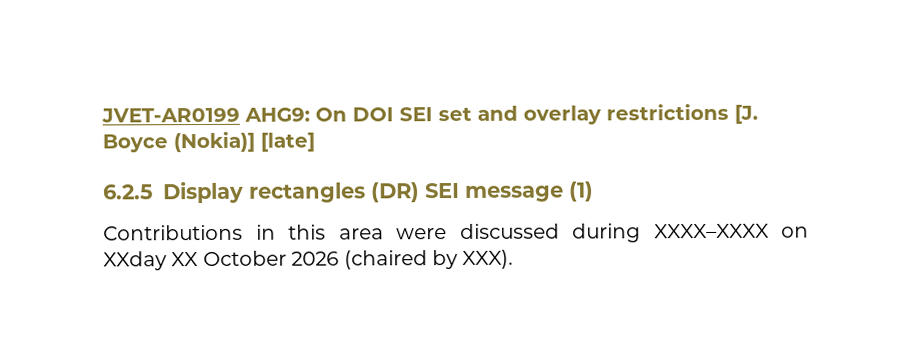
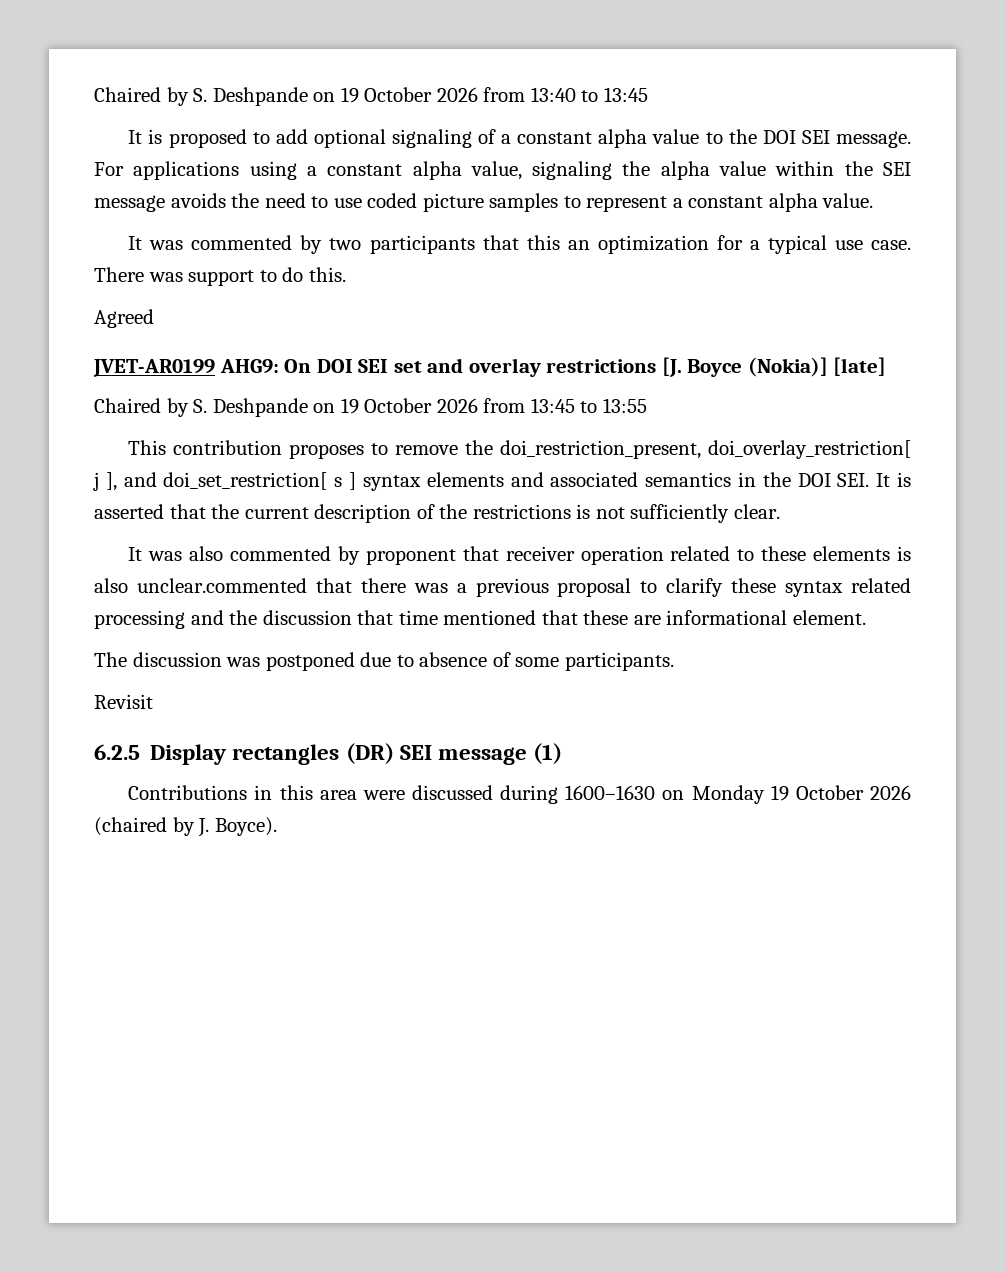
(101, 115) none -> [94,87,648,106] [128,129,911,148] [94,161,911,180] [94,193,874,212] [128,235,911,254] [94,267,346,286] [94,309,154,328] Chaired by S. Deshpande on 19 October 2026 from 13:40 to 13:45 // It is proposed to add optional signaling of a constant alpha value to the DOI SEI message. For applications using a constant alpha value, signaling the alpha value within the SEI message avoids the need to use coded picture samples to represent a constant alpha value. // It was commented by two participants that this an optimization for a typical use case. There was support to do this. // Agreed //
(315, 142) none -> [94,398,647,417] [128,440,911,459] [93,472,911,491] [94,504,780,523] [128,546,911,565] [94,578,911,597] [94,610,866,629] [94,652,674,671] [94,694,153,709] // Chaired by S. Deshpande on 19 October 2026 from 13:45 to 13:55 // This contribution proposes to remove the doi_restriction_present, doi_overlay_restriction[ j ], and doi_set_restriction[ s ] syntax elements and associated semantics in the DOI SEI. It is asserted that the current description of the restrictions is not sufficiently clear. // It was also commented by proponent that receiver operation related to these elements is also unclear.commented that there was a previous proposal to clarify these syntax related processing and the discussion that time mentioned that these are informational element. // The discussion was postponed due to absence of some participants. // Revisit
[653,223,809,239] [103,251,199,271] XXXX–XXXX on XXday XX -> [565,785,789,804] 1600–1630 on Monday 19
[462,249,514,269] XXX). -> [198,817,277,837] J. Boyce).

